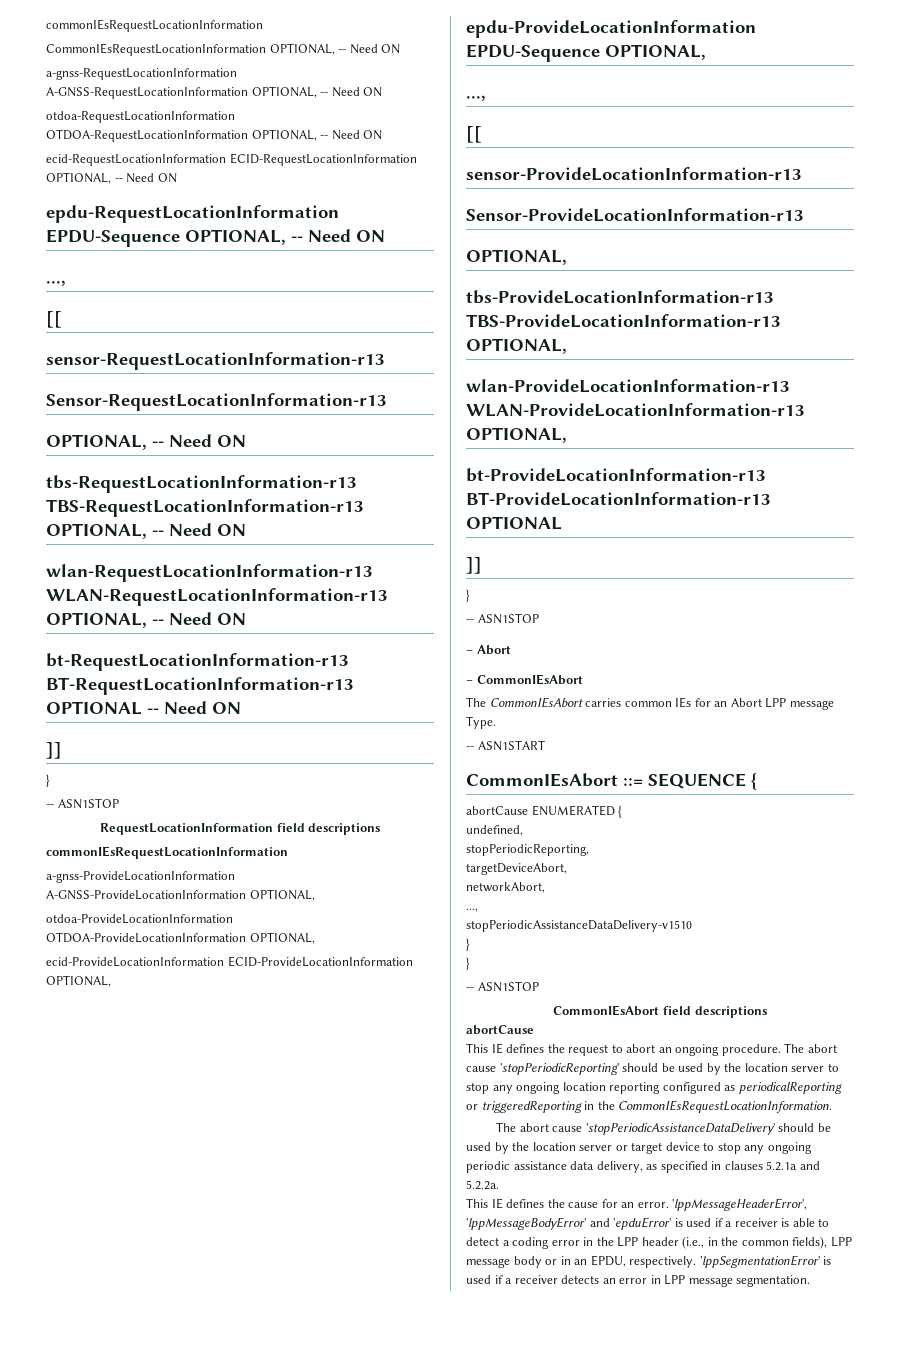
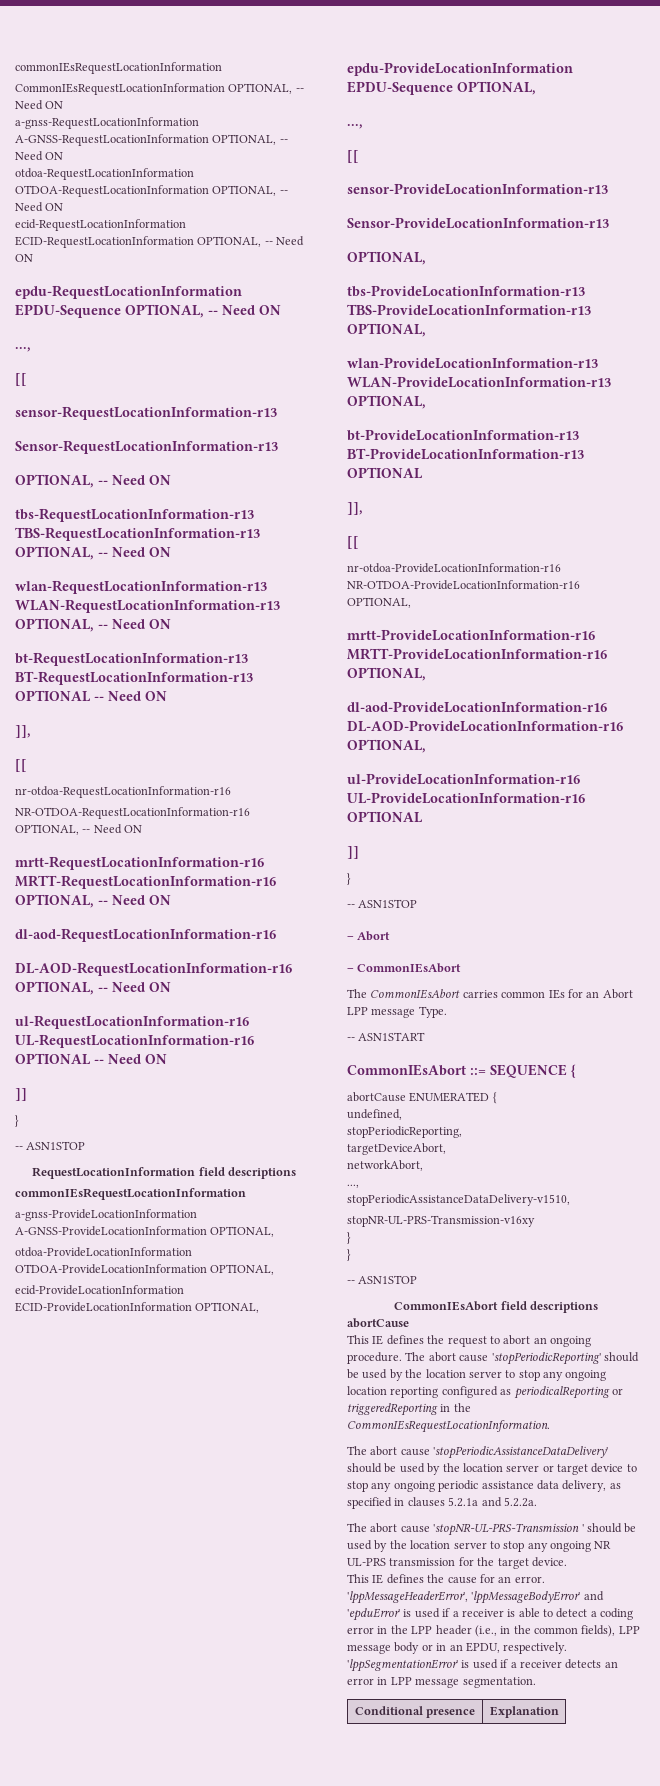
(241, 708) none -> [15,725,31,738] [15,759,27,772] [15,786,231,798] [15,807,250,819] [15,824,143,835] [15,856,264,870] [15,875,276,889] [15,894,171,908] [15,928,276,942] [15,962,292,976] [15,981,171,995] [15,1015,249,1029] [15,1034,254,1048] [15,1053,167,1065] // ]], // [[ // nr-otdoa-RequestLocationInformation-r16 // NR-OTDOA-RequestLocationInformation-r16 OPTIONAL, -- Need ON // mrtt-RequestLocationInformation-r16 MRTT-RequestLocationInformation-r16 OPTIONAL, -- Need ON // dl-aod-RequestLocationInformation-r16 // DL-AOD-RequestLocationInformation-r16 OPTIONAL, -- Need ON // ul-RequestLocationInformation-r16 UL-RequestLocationInformation-r16 OPTIONAL -- Need ON
(562, 523) none -> [347,502,363,515] [347,536,359,549] [347,563,561,573] [347,580,580,590] [347,597,411,608] [347,629,595,641] [347,648,607,660] [347,667,426,681] [347,701,607,713] [347,720,623,732] [347,739,426,753] [347,773,580,785] [347,792,585,804] [347,811,423,823] // ]], // [[ // nr-otdoa-ProvideLocationInformation-r16 NR-OTDOA-ProvideLocationInformation-r16 OPTIONAL, // mrtt-ProvideLocationInformation-r16 MRTT-ProvideLocationInformation-r16 OPTIONAL, // dl-aod-ProvideLocationInformation-r16 DL-AOD-ProvideLocationInformation-r16 OPTIONAL, // ul-ProvideLocationInformation-r16 UL-ProvideLocationInformation-r16 OPTIONAL
[466,920,692,932] stopPeriodicAssistanceDataDelivery-v1510 -> [347,1194,570,1206] [347,1215,535,1227] stopPeriodicAssistanceDataDelivery-v1510, // stopNR-UL-PRS-Transmission-v16xy
(499, 1185) none -> [347,1523,637,1536] [347,1540,612,1552] [347,1557,567,1569] // The abort cause 'stopNR-UL-PRS-Transmission ' should be used by the location server to stop any ongoing NR UL-PRS transmission for the target device.
(811, 1281) none -> [354,1706,476,1718] [489,1706,559,1718] // Conditional presence | Explanation

